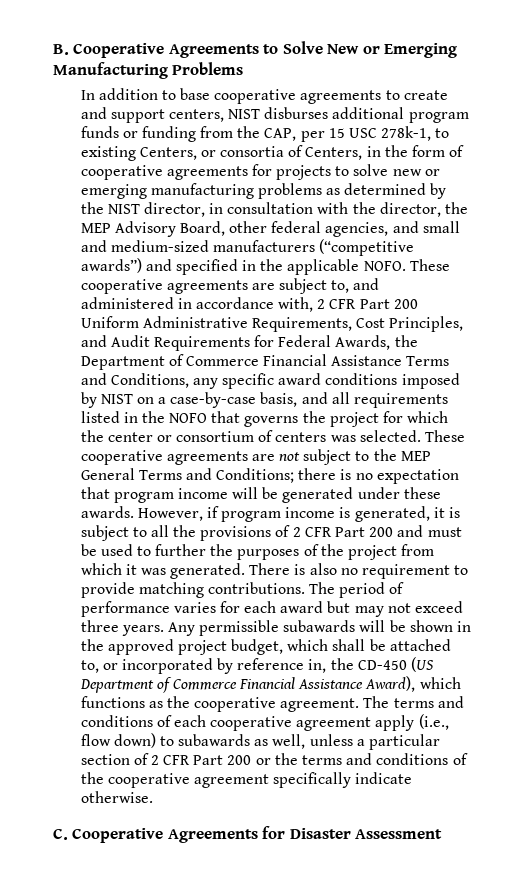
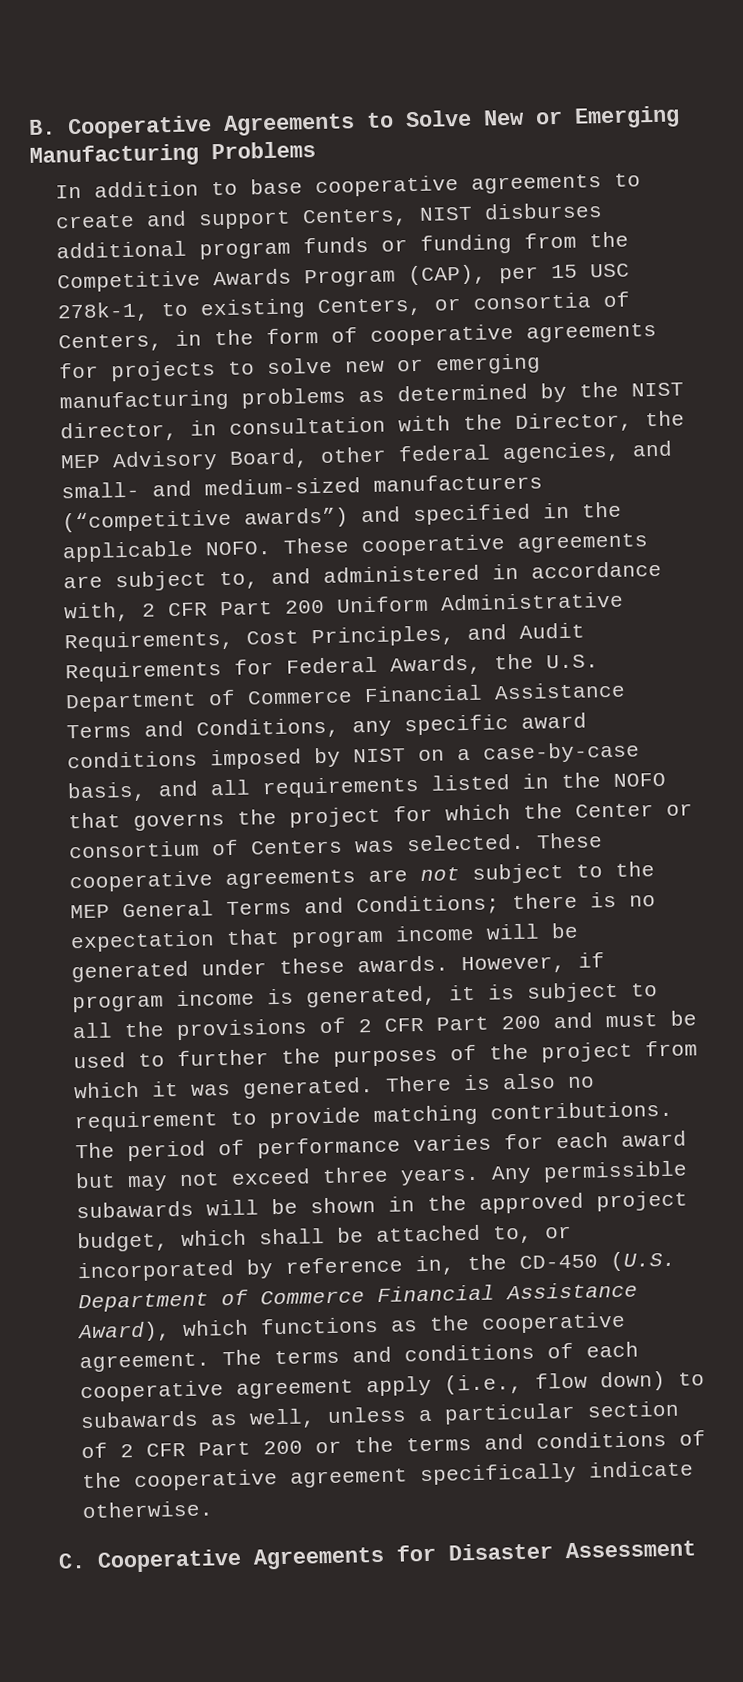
[168,109,224,122] centers, -> [302,208,409,228] Centers,
[264,128,297,141] CAP, -> [57,264,488,293] Competitive Awards Program (CAP),
[379,202,441,217] director, -> [515,411,634,433] Director,
[422,221,460,233] small -> [61,481,141,499] small-
(418, 341) none -> [546,654,600,669] U.S.
[107,432,153,442] center -> [575,803,655,818] Center
[275,432,327,442] centers -> [250,839,344,855] Centers
[411,657,435,672] (US -> [610,1250,677,1272] (U.S.

